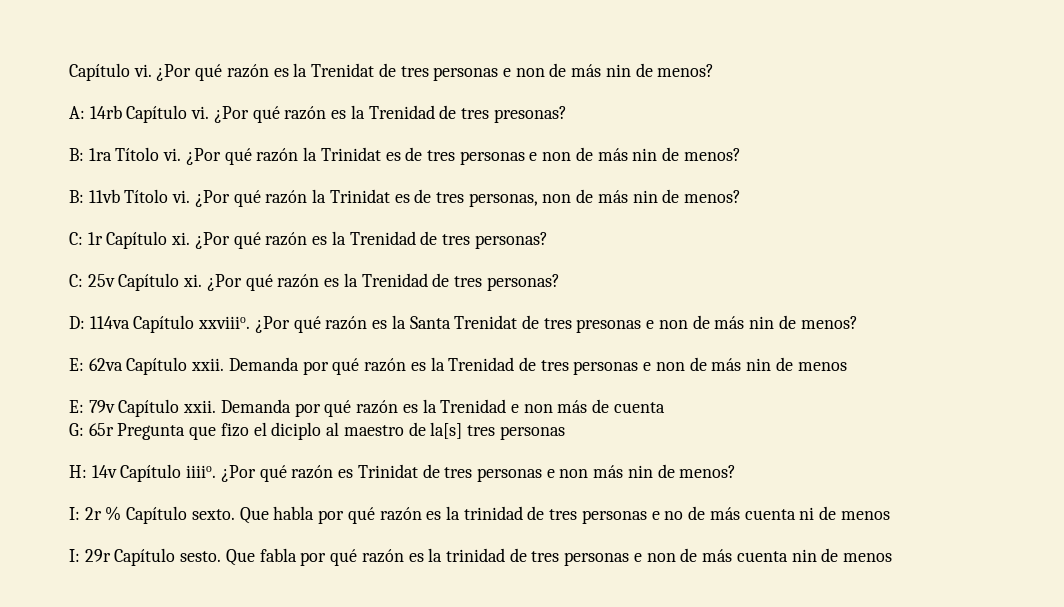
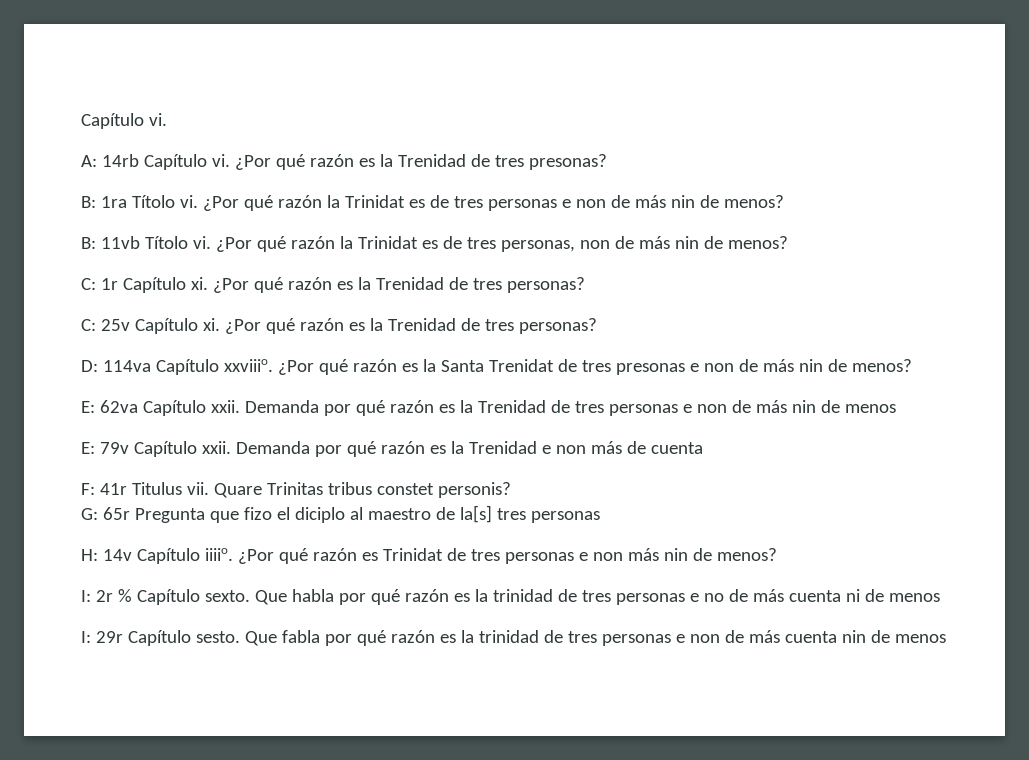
[69,63,715,81] Capítulo vi. ¿Por qué razón es la Trenidat de tres personas e non de más nin de menos? -> [81,113,167,129] Capítulo vi.
(665, 407) none -> [81,482,511,498] // F: 41r Titulus vii. Quare Trinitas tribus constet personis?

